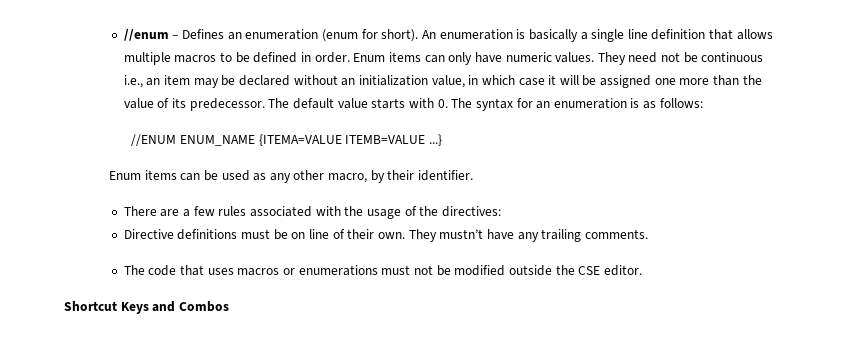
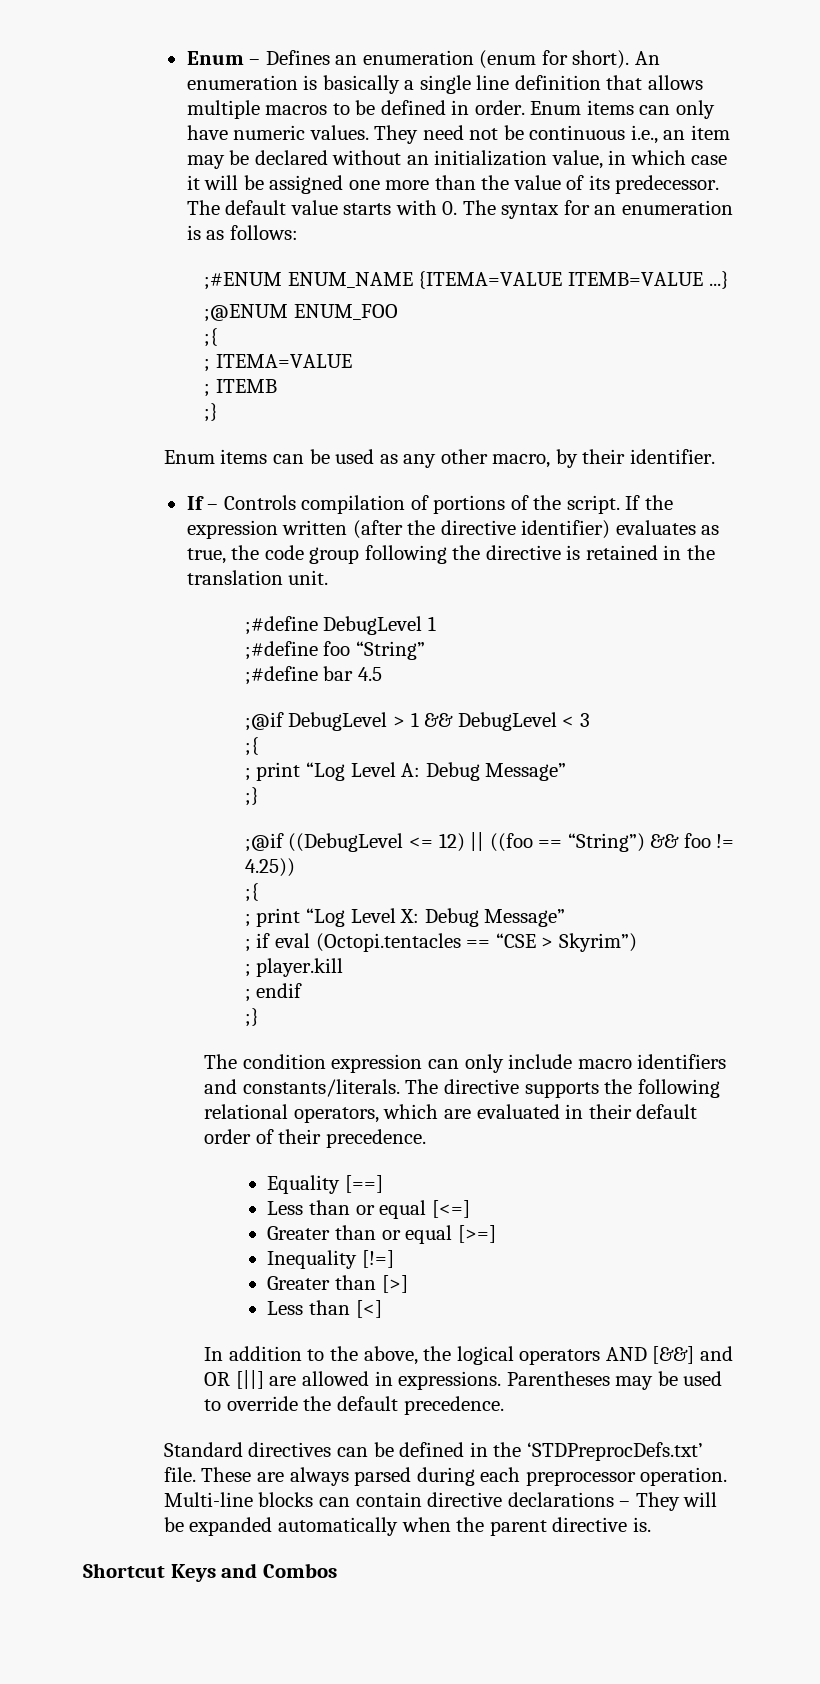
[123,29,169,41] //enum -> [186,51,244,65] Enum
[131,134,177,146] //ENUM -> [204,272,283,290] ;#ENUM
(442, 140) none -> [204,304,398,322] [204,328,219,347] [204,354,352,372] [204,379,277,397] [204,403,219,422] // ;@ENUM ENUM_FOO // ;{ // ; ITEMA=VALUE // ; ITEMB // ;}
[123,206,501,219] [123,229,648,242] [123,265,642,276] There are a few rules associated with the usage of the directives: // Directive definitions must be on line of their own. They mustn’t have any trailing comments. // The code that uses macros or enumerations must not be modified outside the CSE editor. -> [186,495,673,514] [186,520,720,539] [186,545,715,564] [186,570,329,585] [244,616,436,635] [244,641,425,660] [244,666,382,685] [244,712,590,731] [244,737,259,756] [244,762,567,781] [244,787,259,806] [244,832,735,852] [244,858,295,877] [244,883,259,902] [244,908,566,927] [244,933,637,952] [244,958,344,977] [244,983,303,1002] [244,1008,259,1027] [204,1054,727,1073] [204,1079,720,1098] [204,1104,698,1123] [204,1129,427,1148] [267,1175,383,1194] [267,1200,470,1219] [267,1225,496,1244] [267,1250,394,1269] [267,1275,408,1293] [267,1300,382,1318] [204,1346,733,1365] [204,1370,723,1390] [204,1396,504,1415] [163,1442,703,1461] [163,1467,728,1486] [163,1492,718,1511] [163,1517,651,1536] If – Controls compilation of portions of the script. If the expression written (after the directive identifier) evaluates as true, the code group following the directive is retained in the translation unit. // ;#define DebugLevel 1 // ;#define foo “String” // ;#define bar 4.5 // ;@if DebugLevel > 1 && DebugLevel < 3 // ;{ // ; print “Log Level A: Debug Message” // ;} // ;@if ((DebugLevel <= 12) || ((foo == “String”) && foo != 4.25)) // ;{ // ; print “Log Level X: Debug Message” // ; if eval (Octopi.tentacles == “CSE > Skyrim”) // ; player.kill // ; endif // ;} // The condition expression can only include macro identifiers and constants/literals. The directive supports the following relational operators, which are evaluated in their default order of their precedence. // Equality [==] // Less than or equal [<=] // Greater than or equal [>=] // Inequality [!=] // Greater than [>] // Less than [<] // In addition to the above, the logical operators AND [&&] and OR [||] are allowed in expressions. Parentheses may be used to override the default precedence. // Standard directives can be defined in the ‘STDPreprocDefs.txt’ file. These are always parsed during each preprocessor operation. Multi-line blocks can contain directive declarations – They will be expanded automatically when the parent directive is.

